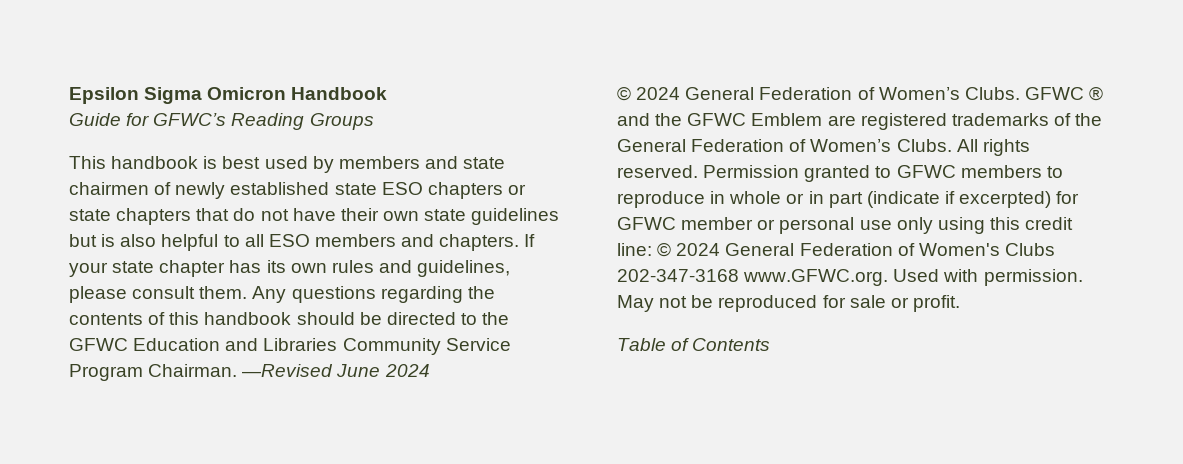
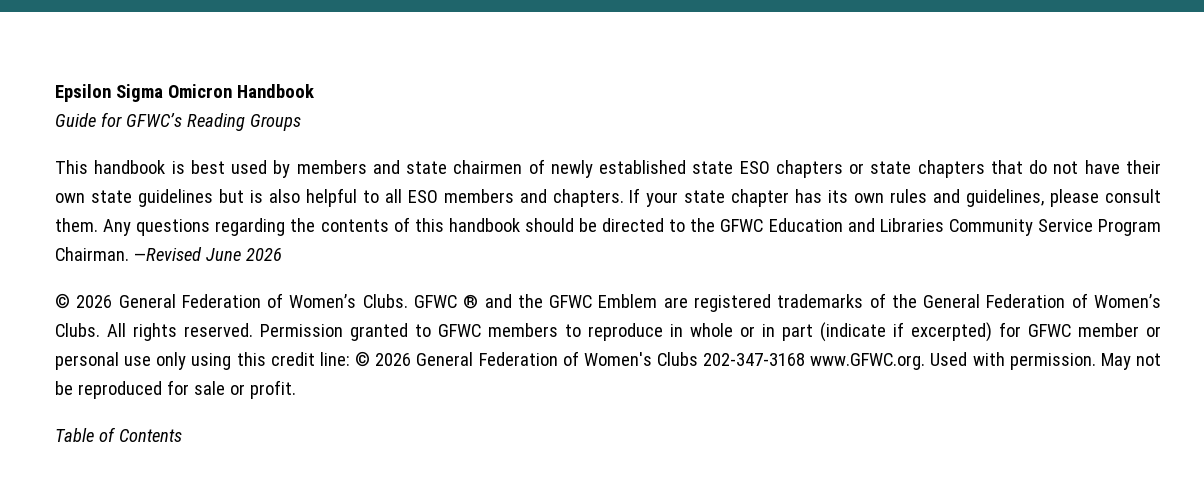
[384,364,430,377] [617,86,681,101] 2024 // © 2024 -> [245,248,282,261] [55,293,113,309] 2026 // © 2026
[676,243,721,256] 2024 -> [375,353,412,366] 2026

